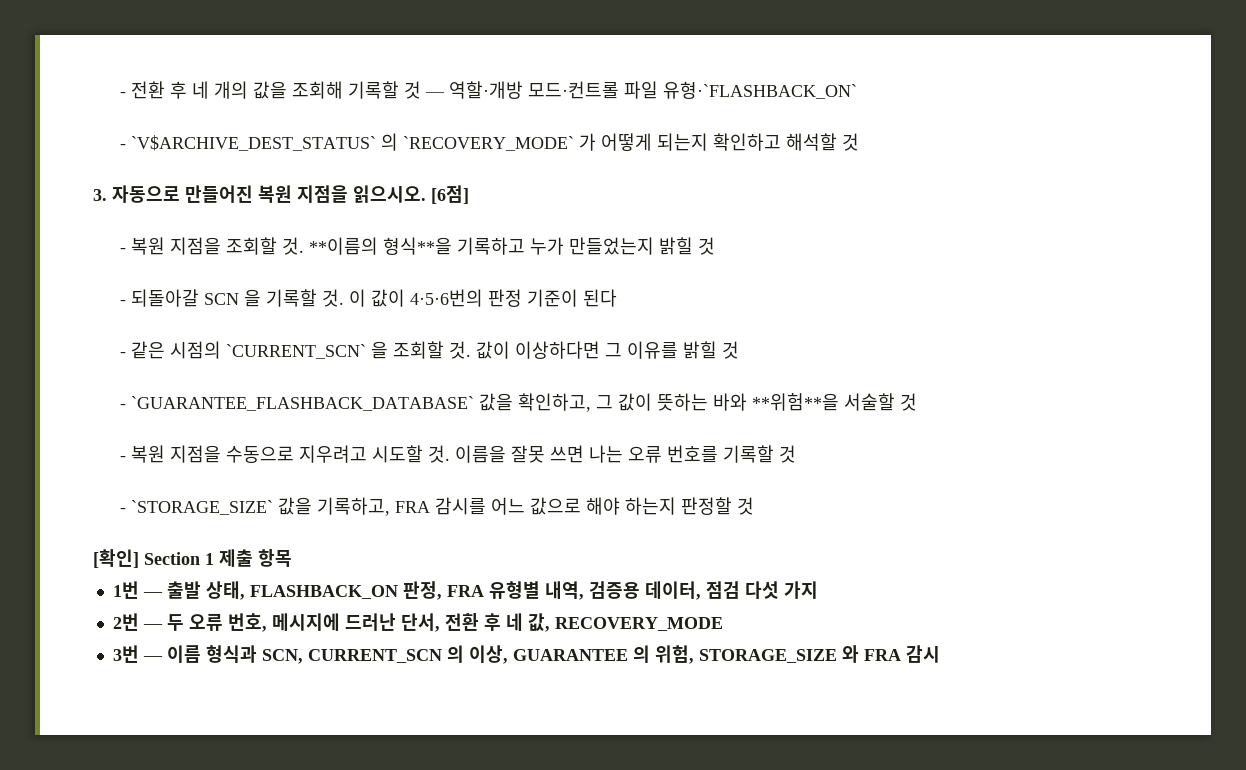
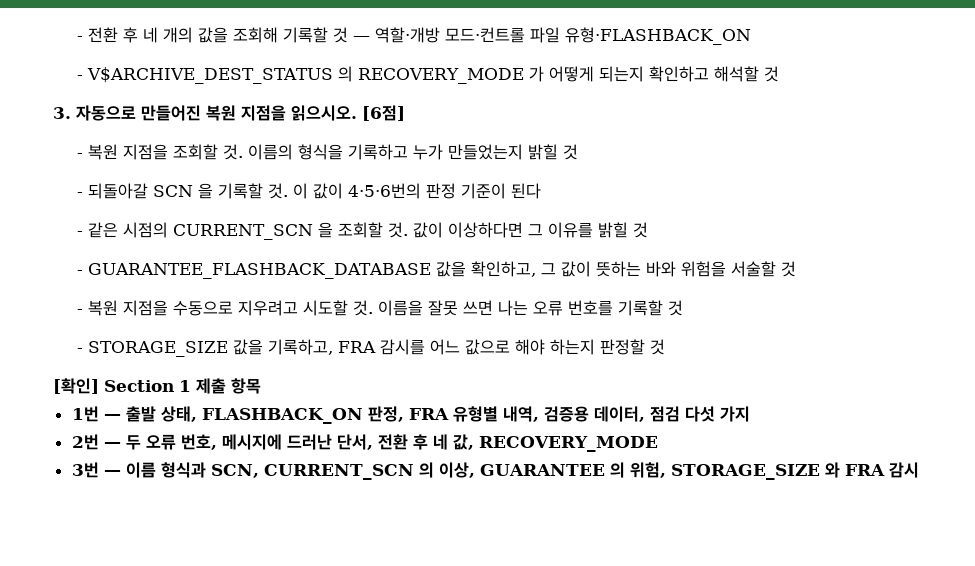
[662,81,857,99] [119,133,574,151] 유형·`FLASHBACK_ON` // - `V$ARCHIVE_DEST_STATUS` 의 `RECOVERY_MODE` -> [564,27,751,45] [76,66,525,84] 유형·FLASHBACK_ON // - V$ARCHIVE_DEST_STATUS 의 RECOVERY_MODE
[308,237,452,255] **이름의 형식**을 -> [247,144,343,160] 이름의 형식을
[225,344,366,359] `CURRENT_SCN` -> [172,224,313,240] CURRENT_SCN
[130,396,474,411] `GUARANTEE_FLASHBACK_DATABASE` -> [87,263,432,279] GUARANTEE_FLASHBACK_DATABASE
[751,393,839,411] **위험**을 -> [681,261,727,277] 위험을
[130,500,273,515] `STORAGE_SIZE` -> [87,341,228,357] STORAGE_SIZE

